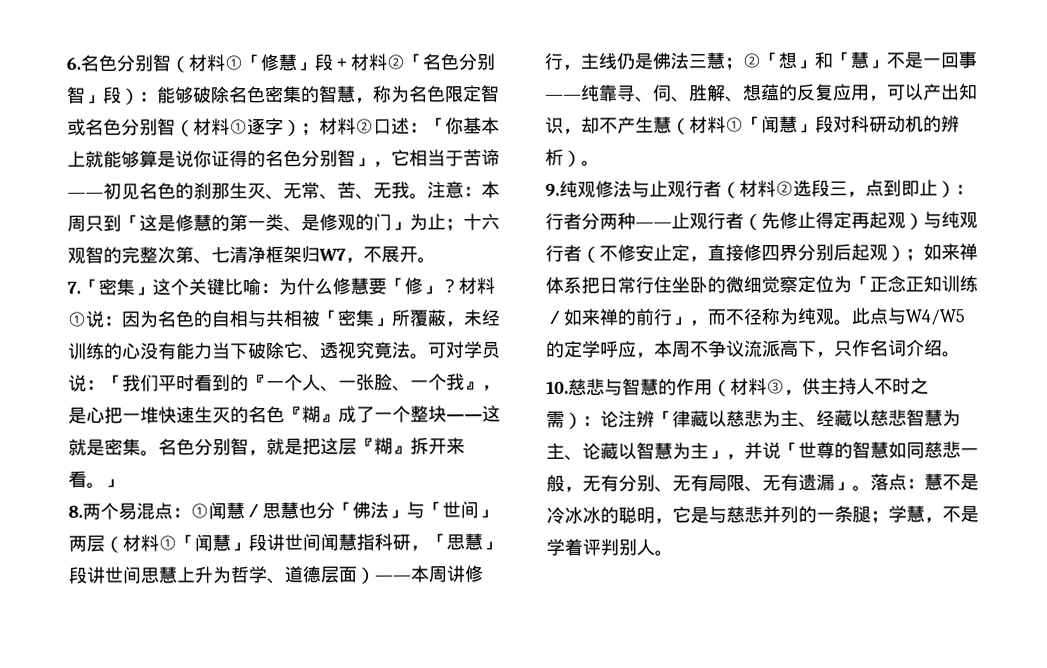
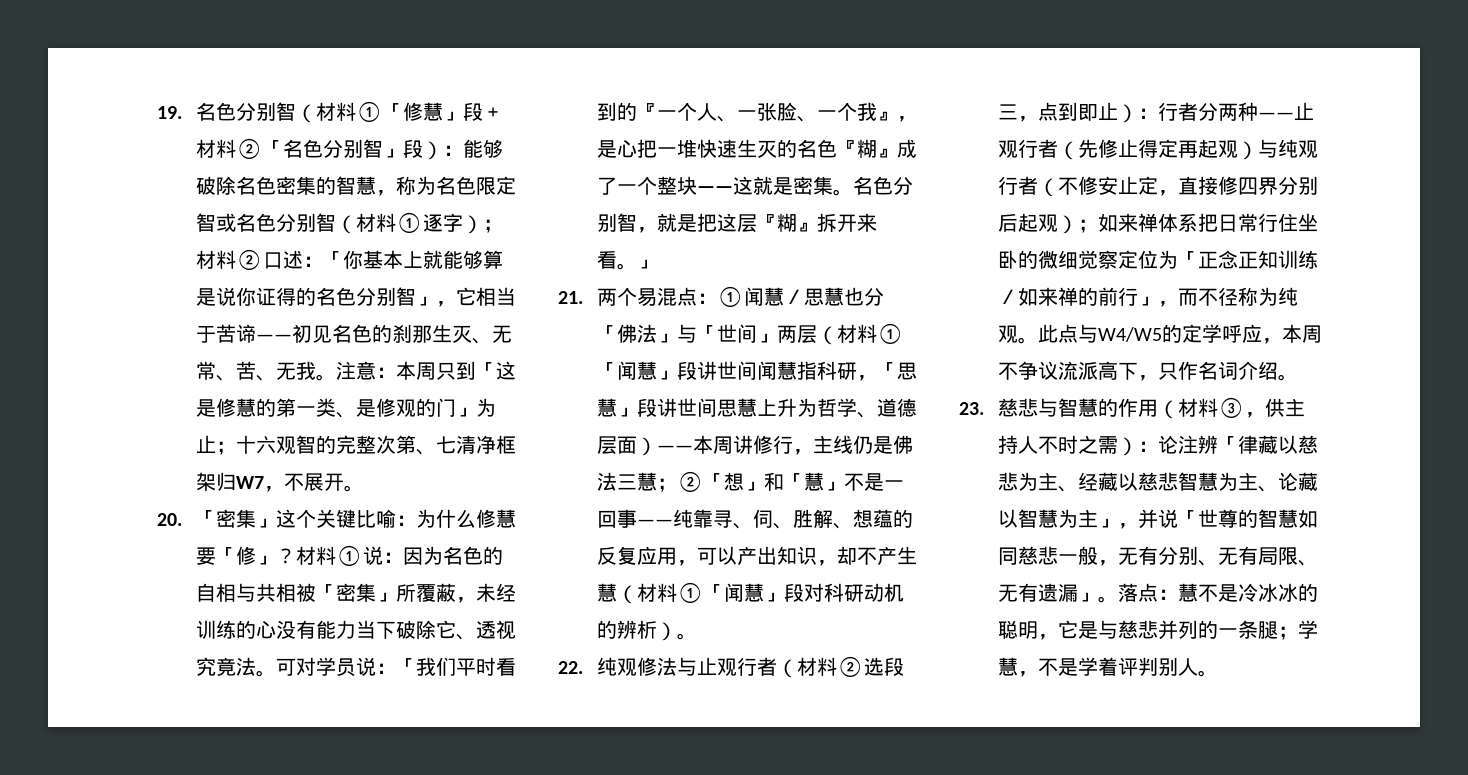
[66,56,81,70] 6. -> [157,106,182,119] 19.
[67,281,81,294] 7. -> [157,513,182,526] 20.
[68,505,83,518] 8. -> [558,291,583,304] 21.
[545,183,560,197] 9. -> [558,661,583,674] 22.
[546,380,569,394] 10. -> [959,402,984,415] 23.

